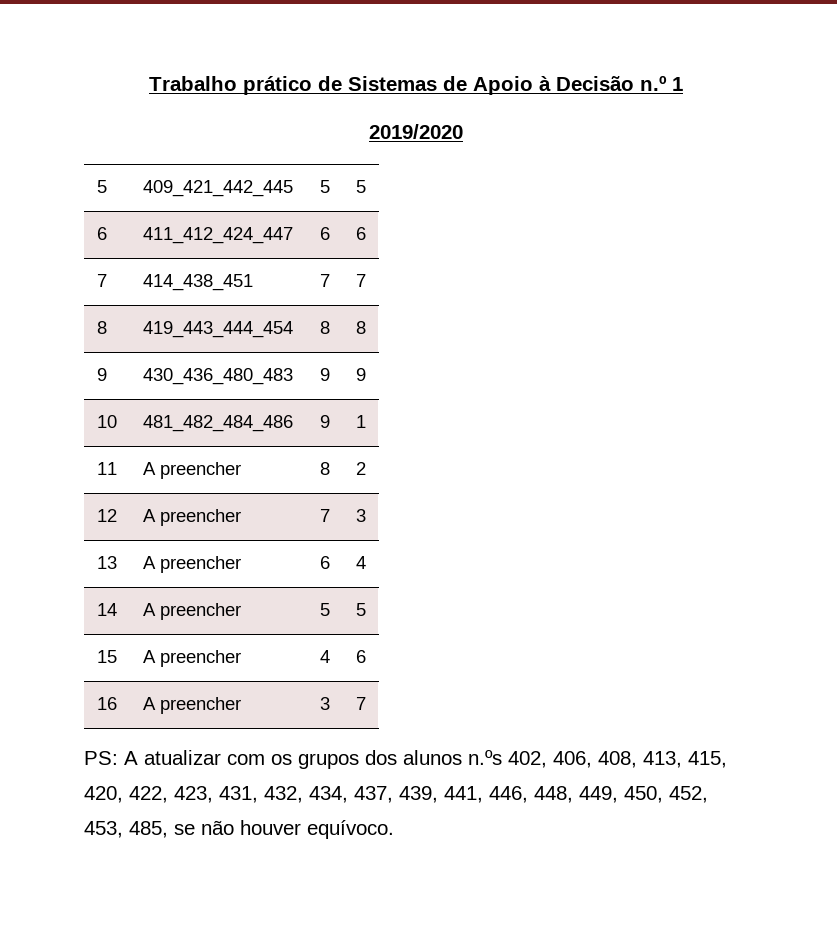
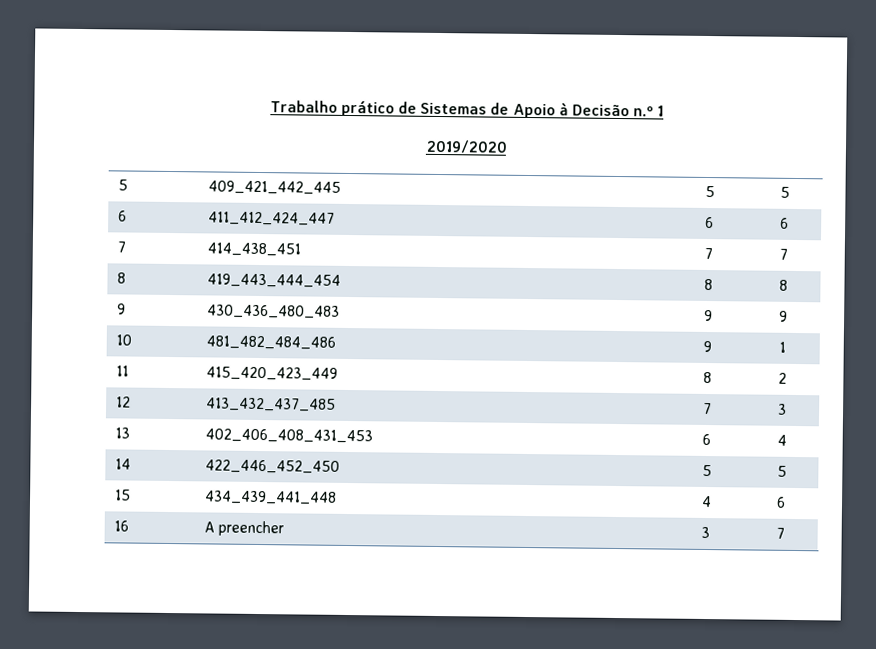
[142,462,241,479] A preencher -> [206,366,339,381] 415_420_423_449
[142,509,241,526] A preencher -> [206,397,337,412] 413_432_437_485
[142,556,241,573] A preencher -> [205,428,374,444] 402_406_408_431_453
[142,603,241,620] A preencher -> [205,459,341,474] 422_446_452_450
[142,650,241,667] A preencher -> [204,490,338,505] 434_439_441_448
[84,750,727,769] [84,786,708,803] [84,820,394,839] // PS: A atualizar com os grupos dos alunos n.ºs 402, 406, 408, 413, 415, 420, 422, 423, 431, 432, 434, 437, 439, 441, 446, 448, 449, 450, 452, 453, 485, se não houver equívoco. -> (785, 533) none

